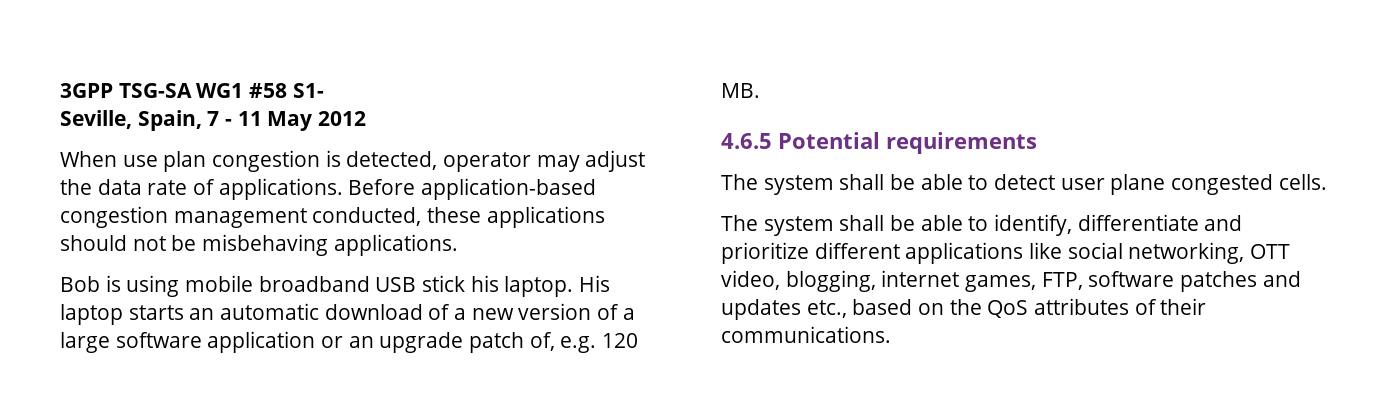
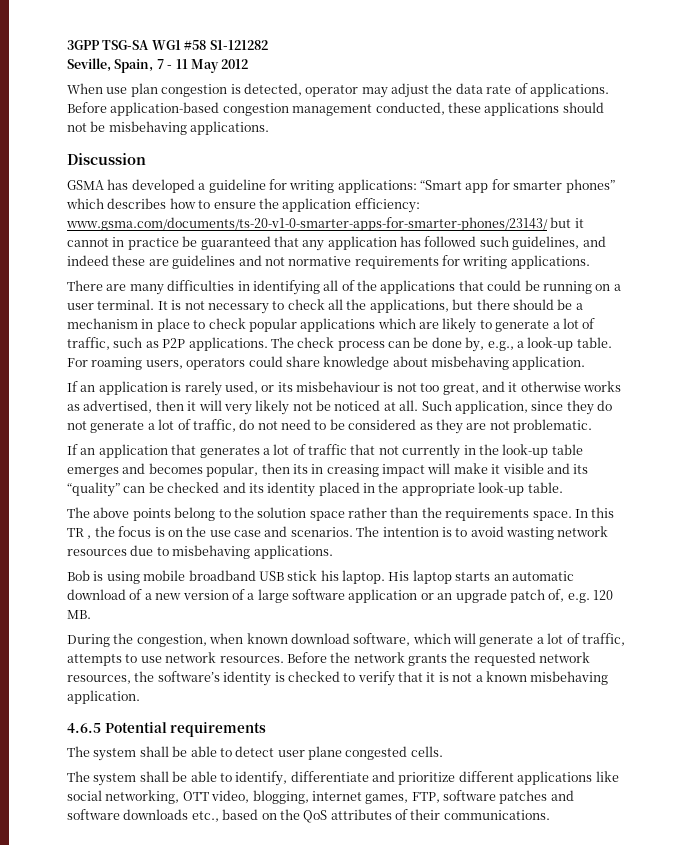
[292,83,324,98] S1- -> [209,40,268,50] S1-121282
(458, 245) none -> [67,153,146,165] [67,179,615,193] [66,198,420,213] [66,217,584,231] [67,236,606,251] [67,255,590,269] [67,280,621,295] [67,299,583,314] [67,318,596,333] [67,337,612,352] [67,356,586,370] [67,381,621,396] [67,400,612,415] [67,419,592,434] [67,444,583,459] [67,463,589,477] [67,482,563,497] [67,507,615,521] [67,526,609,540] [67,545,333,559] // Discussion // GSMA has developed a guideline for writing applications: “Smart app for smarter phones” which describes how to ensure the application efficiency: www.gsma.com/documents/ts-20-v1-0-smarter-apps-for-smarter-phones/23143/ but it cannot in practice be guaranteed that any application has followed such guidelines, and indeed these are guidelines and not normative requirements for writing applications. // There are many difficulties in identifying all of the applications that could be running on a user terminal. It is not necessary to check all the applications, but there should be a mechanism in place to check popular applications which are likely to generate a lot of traffic, such as P2P applications. The check process can be done by, e.g., a look-up table. For roaming users, operators could share knowledge about misbehaving application. // If an application is rarely used, or its misbehaviour is not too great, and it otherwise works as advertised, then it will very likely not be noticed at all. Such application, since they do not generate a lot of traffic, do not need to be considered as they are not problematic. // If an application that generates a lot of traffic that not currently in the look-up table emerges and becomes popular, then its in creasing impact will make it visible and its “quality” can be checked and its identity placed in the appropriate look-up table. // The above points belong to the solution space rather than the requirements space. In this TR , the focus is on the use case and scenarios. The intention is to avoid wasting network resources due to misbehaving applications.
(760, 90) none -> [67,633,625,647] [67,652,591,666] [67,671,609,686] [67,690,140,704] // During the congestion, when known download software, which will generate a lot of traffic, attempts to use network resources. Before the network grants the requested network resources, the software’s identity is checked to verify that it is not a known misbehaving application.
[721,299,801,320] updates -> [67,809,189,820] software downloads

